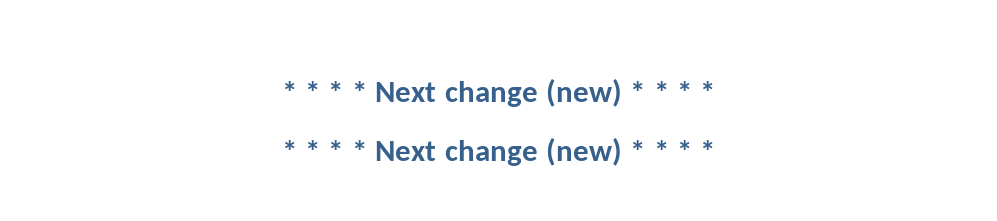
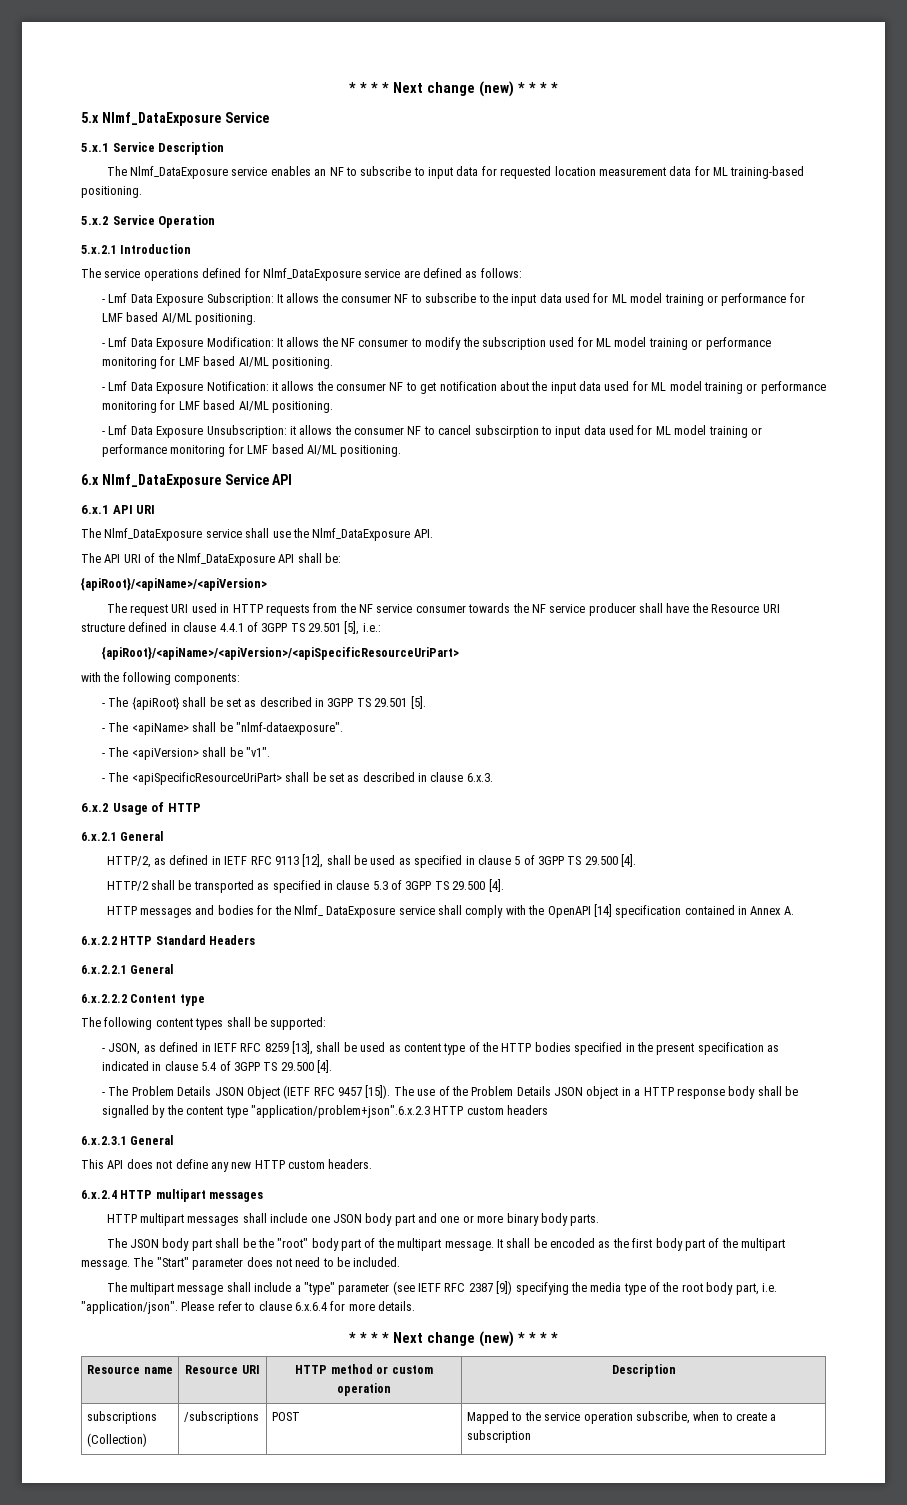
(716, 91) none -> [81,112,269,126] [81,142,225,155] [106,166,805,179] [81,186,142,198] [81,215,216,228] [81,244,192,254] [81,268,522,281] [102,293,805,306] [102,312,257,325] [102,337,771,350] [102,356,333,369] [102,381,826,394] [102,400,333,413] [102,425,762,438] [102,444,402,457] [81,474,293,488] [81,505,156,514] [81,528,433,541] [81,553,341,566] [81,577,267,591] [106,603,780,616] [81,621,381,635] [102,646,460,660] [81,672,241,685] [102,696,426,710] [102,722,343,735] [102,747,270,760] [102,772,493,785] [81,802,201,815] [81,831,164,841] [106,854,637,868] [106,879,504,893] [106,904,794,918] [81,935,256,945] [81,964,174,974] [81,994,205,1006] [81,1017,327,1030] [102,1041,780,1055] [102,1060,333,1073] [102,1085,799,1099] [102,1105,549,1118] [81,1135,174,1145] [81,1159,373,1172] [81,1189,264,1202] [106,1213,600,1226] [106,1238,786,1251] [81,1257,401,1270] [106,1281,777,1295] [81,1301,415,1314] // 5.x Nlmf_DataExposure Service // 5.x.1 Service Description // The Nlmf_DataExposure service enables an NF to subscribe to input data for requested location measurement data for ML training-based positioning. // 5.x.2 Service Operation // 5.x.2.1 Introduction // The service operations defined for Nlmf_DataExposure service are defined as follows: // - Lmf Data Exposure Subscription: It allows the consumer NF to subscribe to the input data used for ML model training or performance for LMF based AI/ML positioning. // - Lmf Data Exposure Modification: It allows the NF consumer to modify the subscription used for ML model training or performance monitoring for LMF based AI/ML positioning. // - Lmf Data Exposure Notification: it allows the consumer NF to get notification about the input data used for ML model training or performance monitoring for LMF based AI/ML positioning. // - Lmf Data Exposure Unsubscription: it allows the consumer NF to cancel subscirption to input data used for ML model training or performance monitoring for LMF based AI/ML positioning. // 6.x Nlmf_DataExposure Service API // 6.x.1 API URI // The Nlmf_DataExposure service shall use the Nlmf_DataExposure API. // The API URI of the Nlmf_DataExposure API shall be: // {apiRoot}/<apiName>/<apiVersion> // The request URI used in HTTP requests from the NF service consumer towards the NF service producer shall have the Resource URI structure defined in clause 4.4.1 of 3GPP TS 29.501 [5], i.e.: // {apiRoot}/<apiName>/<apiVersion>/<apiSpecificResourceUriPart> // with the following components: // - The {apiRoot} shall be set as described in 3GPP TS 29.501 [5]. // - The <apiName> shall be "nlmf-dataexposure". // - The <apiVersion> shall be "v1". // - The <apiSpecificResourceUriPart> shall be set as described in clause 6.x.3. // 6.x.2 Usage of HTTP // 6.x.2.1 General // HTTP/2, as defined in IETF RFC 9113 [12], shall be used as specified in clause 5 of 3GPP TS 29.500 [4]. // HTTP/2 shall be transported as specified in clause 5.3 of 3GPP TS 29.500 [4]. // HTTP messages and bodies for the Nlmf_ DataExposure service shall comply with the OpenAPI [14] specification contained in Annex A. // 6.x.2.2 HTTP Standard Headers // 6.x.2.2.1 General // 6.x.2.2.2 Content type // The following content types shall be supported: // - JSON, as defined in IETF RFC 8259 [13], shall be used as content type of the HTTP bodies specified in the present specification as indicated in clause 5.4 of 3GPP TS 29.500 [4]. // - The Problem Details JSON Object (IETF RFC 9457 [15]). The use of the Problem Details JSON object in a HTTP response body shall be signalled by the content type "application/problem+json".6.x.2.3 HTTP custom headers // 6.x.2.3.1 General // This API does not define any new HTTP custom headers. // 6.x.2.4 HTTP multipart messages // HTTP multipart messages shall include one JSON body part and one or more binary body parts. // The JSON body part shall be the "root" body part of the multipart message. It shall be encoded as the first body part of the multipart message. The "Start" parameter does not need to be included. // The multipart message shall include a "type" parameter (see IETF RFC 2387 [9]) specifying the media type of the root body part, i.e. "application/json". Please refer to clause 6.x.6.4 for more details.
(716, 150) none -> [87,1365,173,1374] [185,1365,260,1374] [295,1364,433,1374] [337,1383,391,1396] [611,1364,676,1377] [87,1411,158,1424] [87,1433,148,1447] [184,1411,260,1424] [272,1412,301,1421] [467,1411,777,1424] [467,1430,532,1443] // Resource name | Resource URI | HTTP method or custom operation | Description // subscriptions // (Collection) | /subscriptions | POST | Mapped to the service operation subscribe, when to create a subscription

